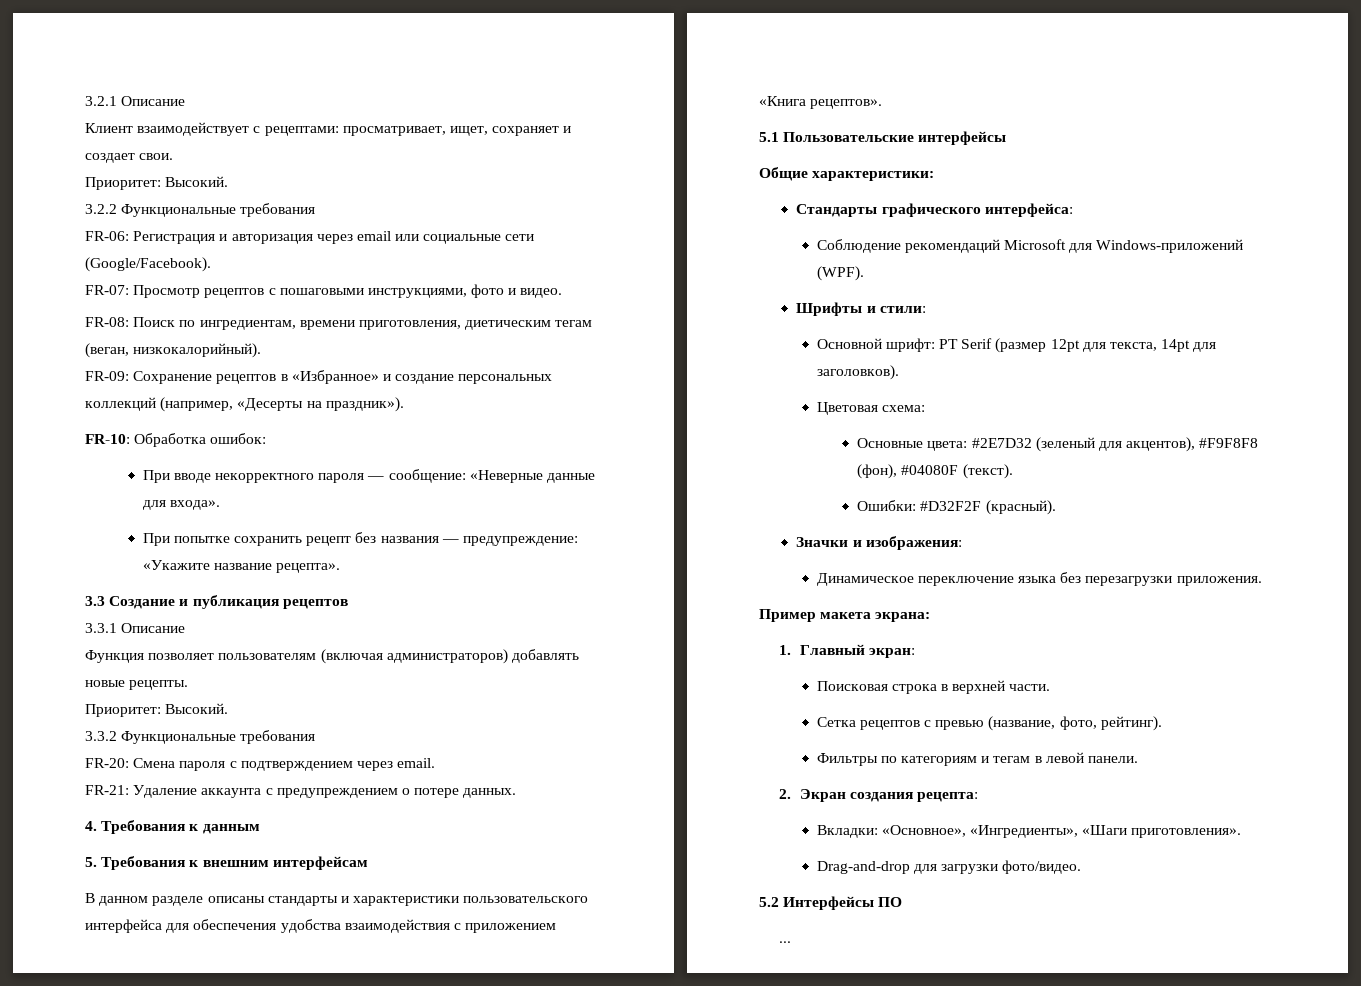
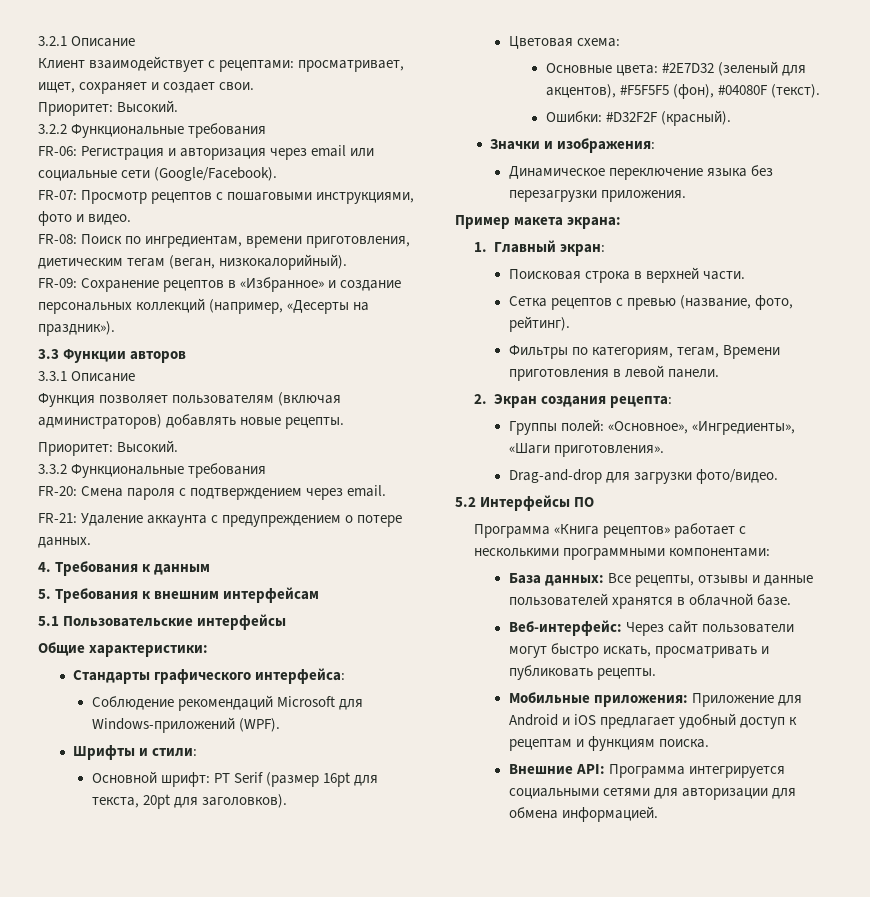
[85,433,267,447] [142,469,595,483] [142,500,220,510] [142,532,578,546] [142,560,340,573] [85,595,348,609] FR-10: Обработка ошибок: // При вводе некорректного пароля — сообщение: «Неверные данные для входа». // При попытке сохранить рецепт без названия — предупреждение: «Укажите название рецепта». // 3.3 Создание и публикация рецептов -> [38,349,187,363] 3.3 Функции авторов
[85,893,589,906] [85,919,557,933] [759,96,883,109] // В данном разделе описаны стандарты и характеристики пользовательского интерфейса для обеспечения удобства взаимодействия с приложением «Книга рецептов». -> (320, 595) none
[1050,339,1080,352] 12pt -> [322,772,350,787] 16pt
[1161,339,1191,352] 14pt -> [142,794,170,809] 20pt
[1199,438,1259,448] #F9F8F8 -> [619,85,669,95] #F5F5F5
[900,756,1031,766] категориям и тегам -> [591,345,780,359] [508,369,609,381] категориям, тегам, Времени приготовления
[816,825,878,838] Вкладки: -> [508,419,604,435] Группы полей:
[779,941,792,943] ... -> [473,523,746,538] [473,548,770,560] [508,573,813,587] [508,593,791,609] [508,620,794,636] [508,643,769,658] [508,665,656,680] [508,692,802,707] [508,713,797,729] [508,736,709,751] [508,764,785,778] [508,788,796,800] [508,806,658,822] Программа «Книга рецептов» работает с несколькими программными компонентами: // База данных: Все рецепты, отзывы и данные пользователей хранятся в облачной базе. // Веб-интерфейс: Через сайт пользователи могут быстро искать, просматривать и публиковать рецепты. // Мобильные приложения: Приложение для Android и iOS предлагает удобный доступ к рецептам и функциям поиска. // Внешние API: Программа интегрируется социальными сетями для авторизации для обмена информацией.

